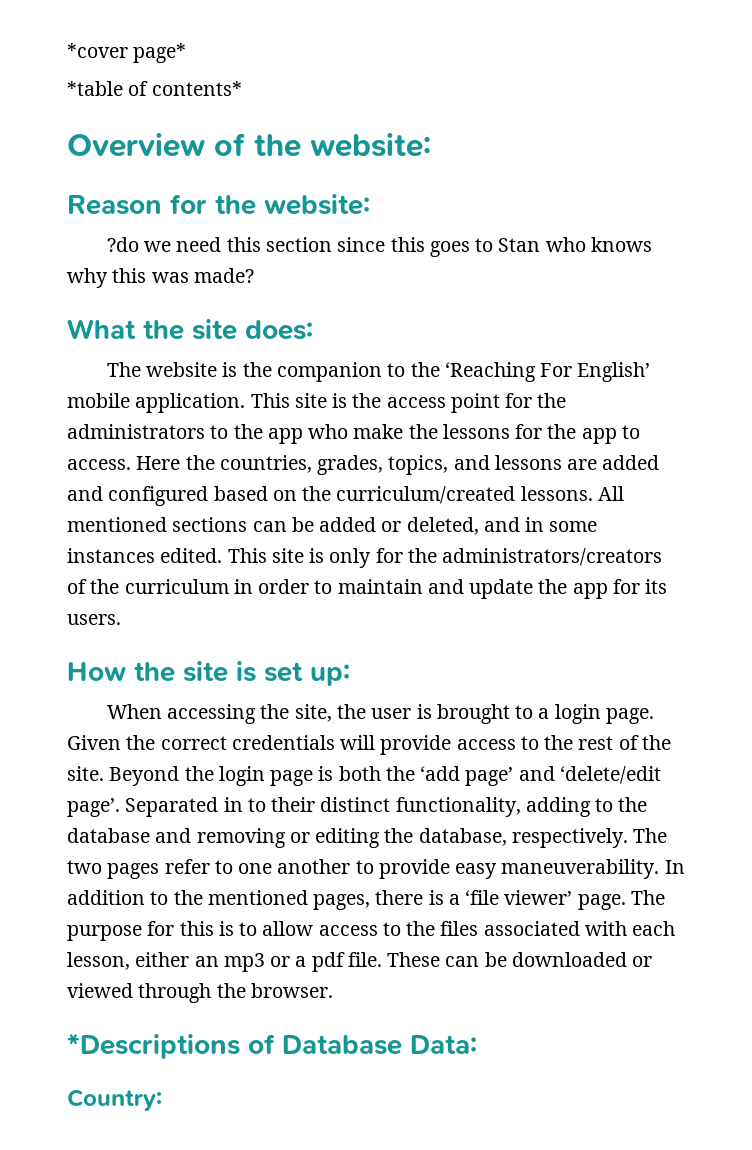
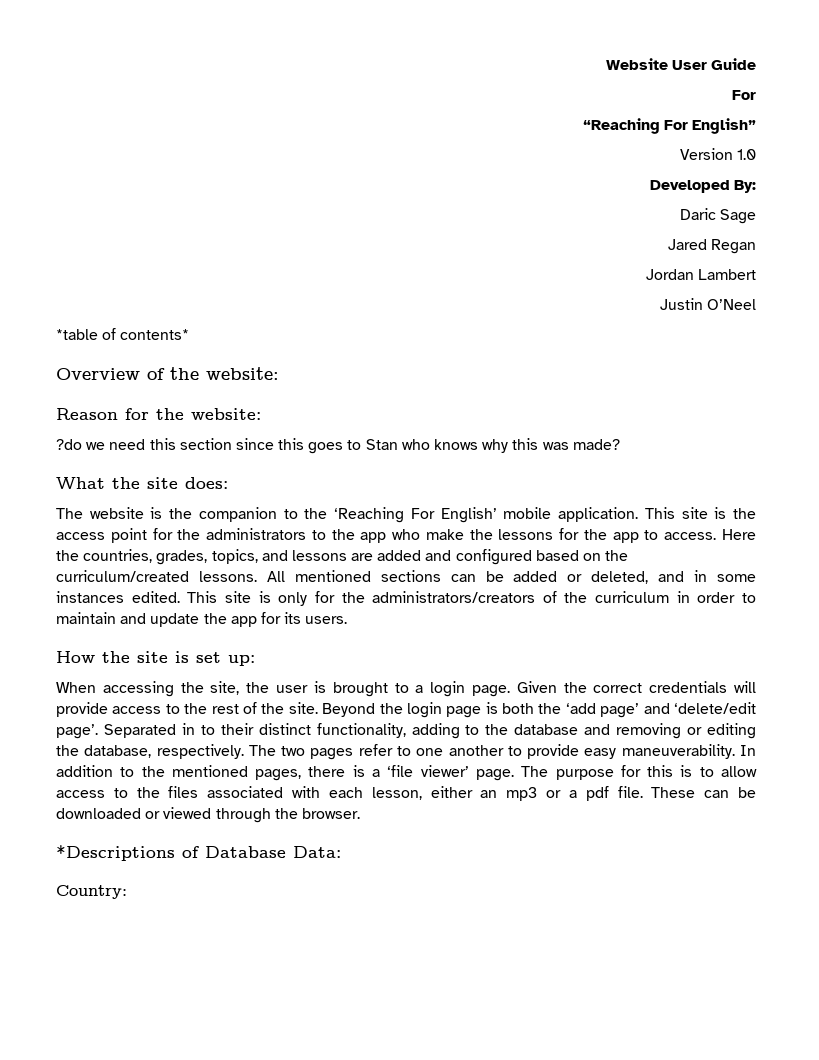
[67,43,187,63] *cover page* -> [605,58,756,70] [732,90,756,100] [582,118,756,134] [679,148,756,160] [649,180,756,193] [679,208,756,224] [667,239,756,254] [645,269,756,280] [659,298,756,310] Website User Guide // For // “Reaching For English” // Version 1.0 // Developed By: // Daric Sage // Jared Regan // Jordan Lambert // Justin O’Neel

